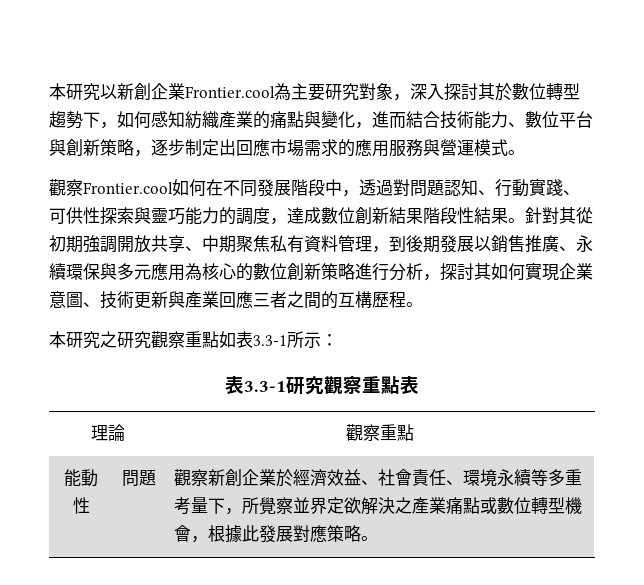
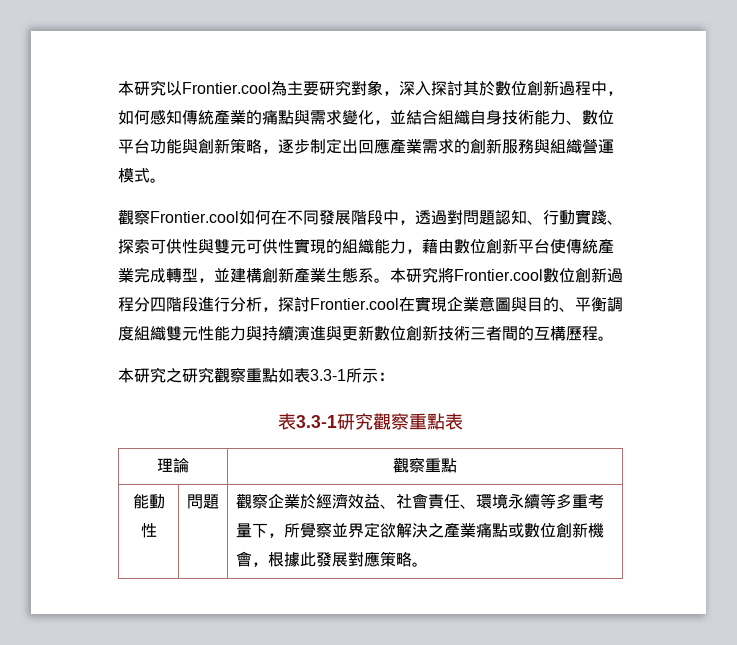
[117,83,185,101] 新創企業 -> (182, 88) none
[546,83,580,100] [49,111,100,129] 轉型趨勢下 -> [527,80,607,96] 創新過程中
[185,111,219,129] 紡織 -> [182,110,214,125] 傳統
[321,110,440,129] 變化，進而結合 -> [310,109,502,125] 需求變化，並結合組織自身
(593, 119) none -> [150,139,182,154] 功能
[270,139,440,157] 市場需求的應用服務與 -> [390,138,582,154] 產業需求的創新服務與組織
[49,207,593,225] [49,235,593,253] [49,263,355,281] 可供性探索與靈巧能力的調度，達成數位創新結果階段性結果。針對其從初期強調開放共享、中期聚焦私有資料管理，到後期發展以銷售推廣、永續環保與多元應用為核心的數位創新策略 -> [118,238,614,254] [118,267,623,283] [118,297,198,312] 探索可供性與雙元可供性實現的組織能力，藉由數位創新平台使傳統產業完成轉型，並建構創新產業生態系。本研究將Frontier.cool數位創新過程分四階段
[474,263,525,280] 其如何 -> [310,297,415,312] Frontier.cool在
[83,291,304,309] 、技術更新與產業回應三者之 -> [511,297,623,312] [118,325,502,341] 與目的、平衡調度組織雙元性能力與持續演進與更新數位創新技術三者
[208,469,243,487] 新創 -> (268, 501) none
[531,497,566,514] 轉型 -> [555,522,588,538] 創新

